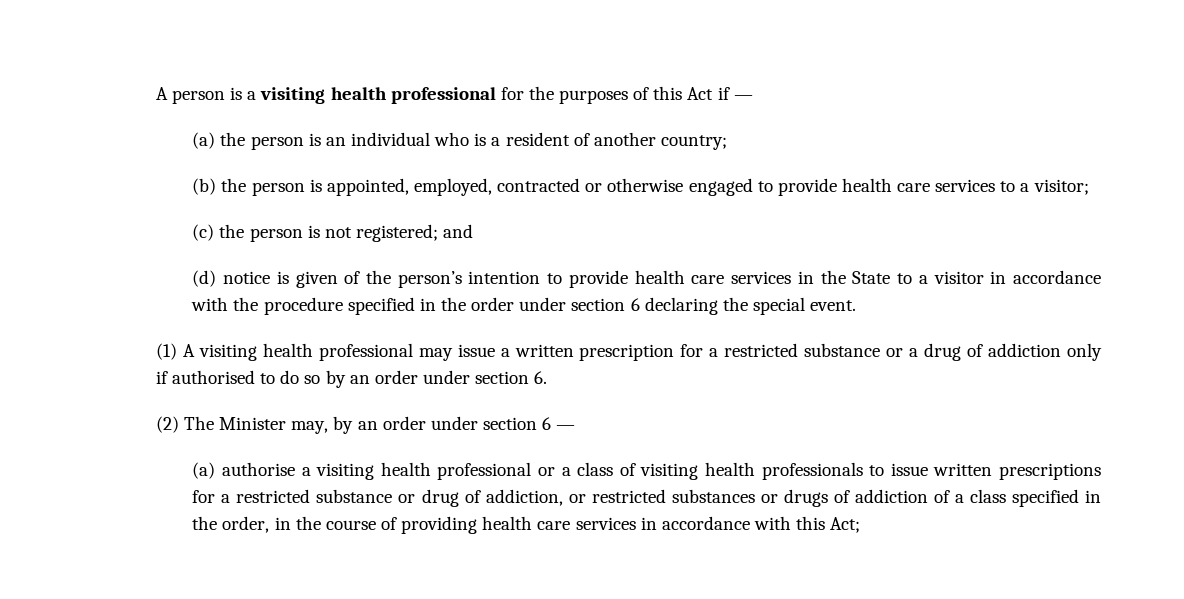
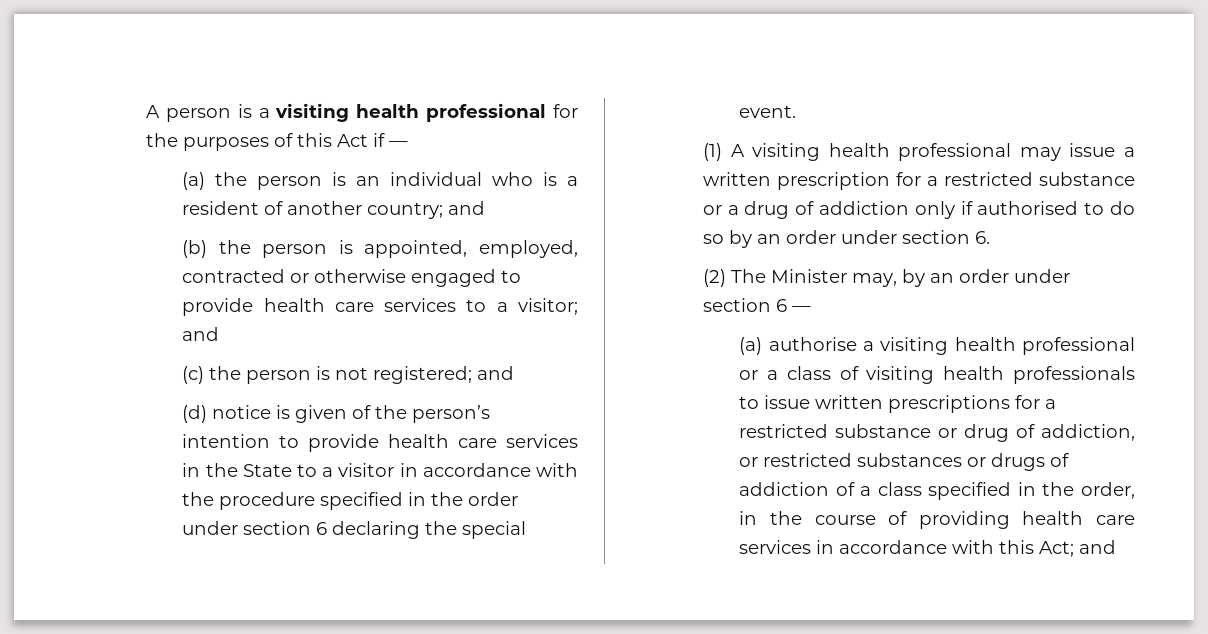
(727, 142) none -> [448,201,486,215] and
(1089, 187) none -> [182,327,220,341] and
(861, 525) none -> [1079,540,1117,554] and

